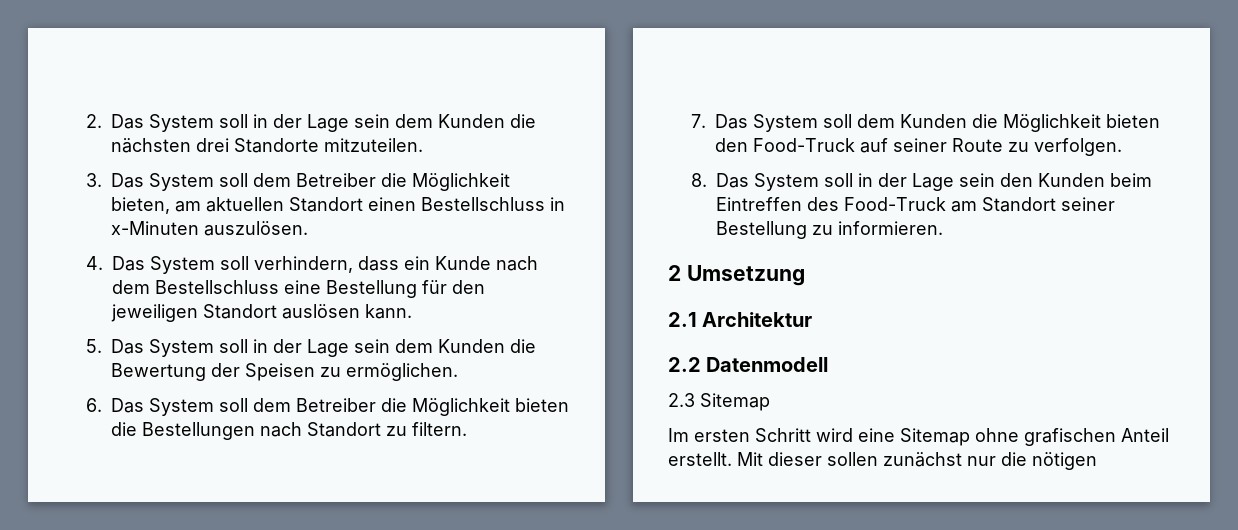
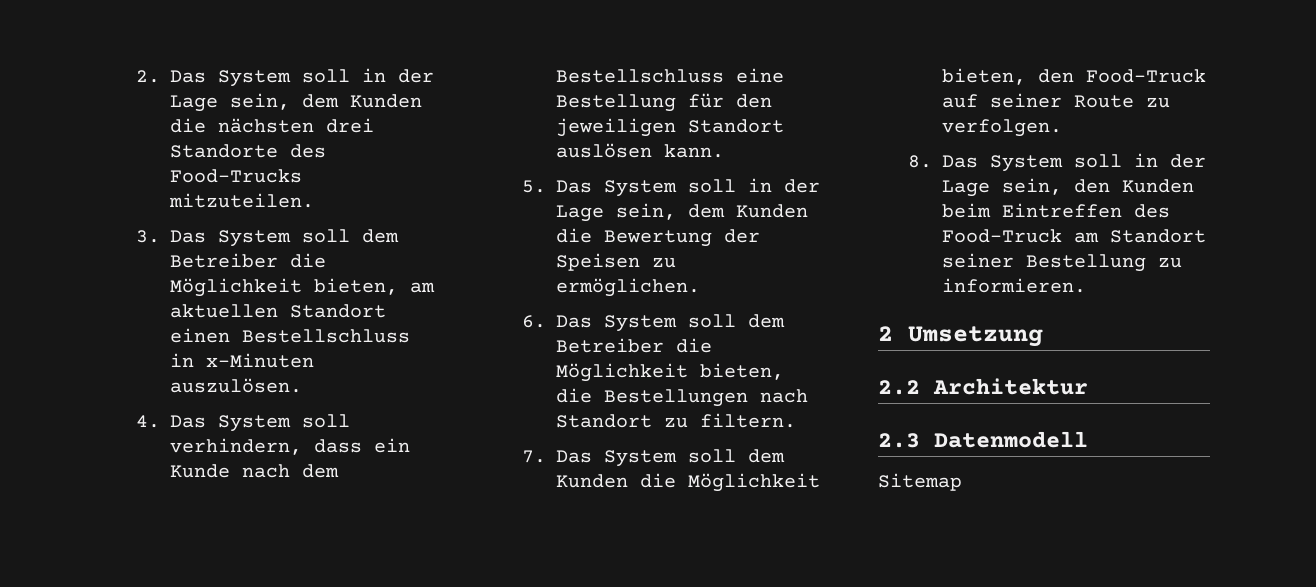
[354,114,391,128] sein -> [230,93,291,110] sein,
(320, 145) none -> [290,144,327,158] [170,169,303,183] des Food-Trucks
[354,339,391,353] sein -> [616,203,677,220] sein,
[515,398,570,412] bieten -> [700,363,785,380] bieten,
[1106,114,1161,128] bieten -> [942,68,1027,85] bieten,
[959,173,996,187] sein -> [1002,178,1063,195] sein,
[668,312,697,327] 2.1 -> [878,380,920,395] 2.2
[668,357,701,372] 2.2 -> [878,433,920,448] 2.3
[668,393,770,411] [668,428,1169,446] [668,452,1097,470] 2.3 Sitemap // Im ersten Schritt wird eine Sitemap ohne grafischen Anteil erstellt. Mit dieser sollen zunächst nur die nötigen -> [878,473,962,491] Sitemap

